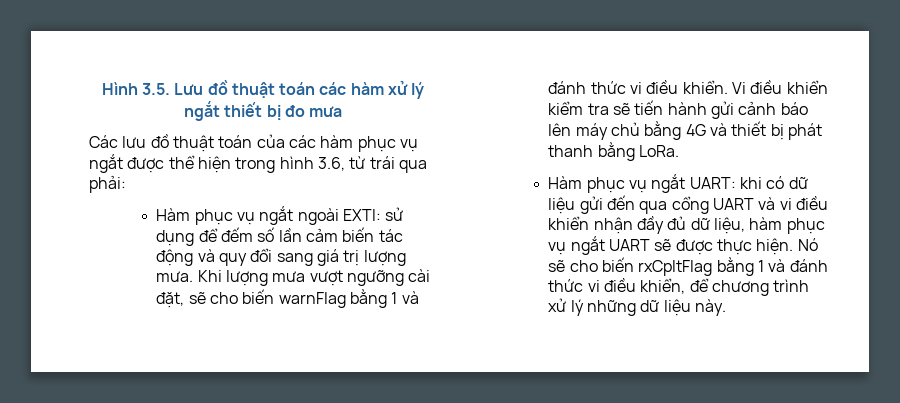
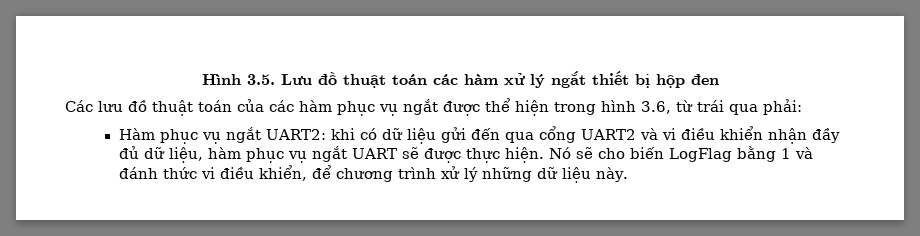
[284,105,343,117] đo mưa -> [655,74,719,88] hộp đen
[297,207,404,225] [156,227,403,246] [156,248,406,266] [156,269,431,286] [156,289,419,308] [548,80,828,94] [548,100,808,119] [548,121,822,140] [548,142,679,161] [548,174,736,193] ngoài EXTI: sử dụng để đếm số lần cảm biến tác động và quy đổi sang giá trị lượng mưa. Khi lượng mưa vượt ngưỡng cài đặt, sẽ cho biến warnFlag bằng 1 và đánh thức vi điều khiển. Vi điều khiển kiểm tra sẽ tiến hành gửi cảnh báo lên máy chủ bằng 4G và thiết bị phát thanh bằng LoRa. // Hàm phục vụ ngắt UART: -> [265,129,326,140] UART2:
[712,198,754,210] UART -> [580,129,636,140] UART2
[638,260,713,276] rxCpltFlag -> [668,148,732,162] LogFlag

